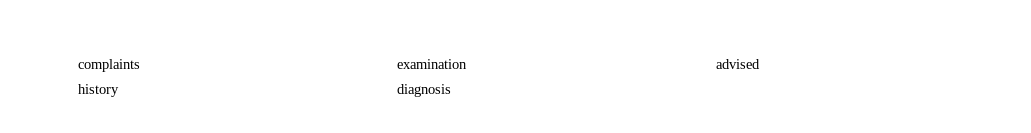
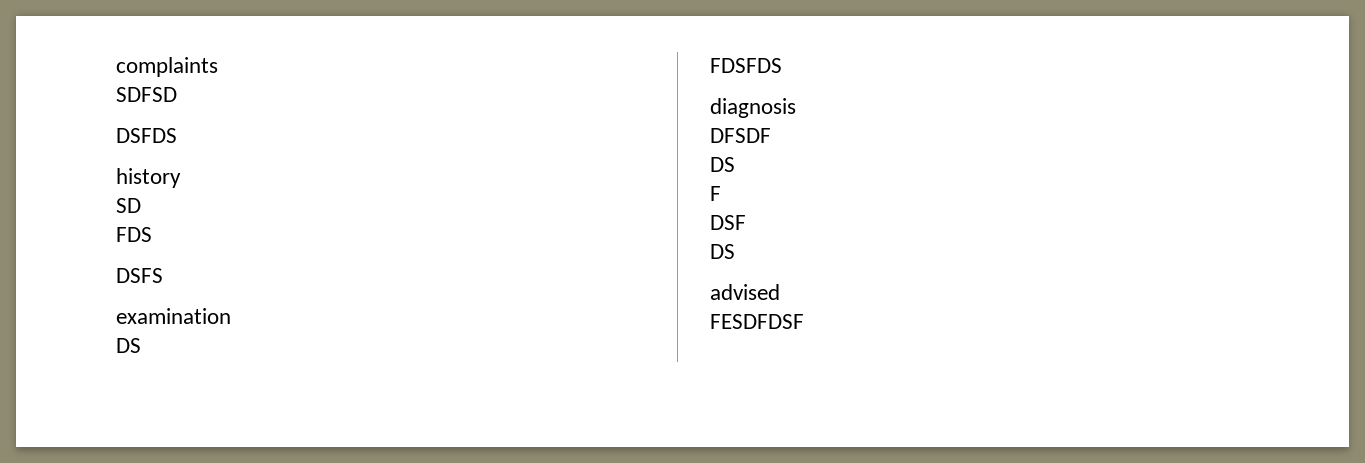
(140, 65) none -> [116,87,177,102] [116,128,177,143] // SDFSD // DSFDS
(119, 90) none -> [116,198,141,213] [116,227,152,242] [116,268,163,283] // SD // FDS // DSFS
(467, 64) none -> [116,338,141,353] [710,58,782,73] // DS // FDSFDS
(451, 90) none -> [710,128,771,143] [710,157,735,172] [710,186,721,201] [710,215,746,230] [710,244,735,259] // DFSDF // DS // F // DSF // DS
(760, 64) none -> [710,314,804,329] // FESDFDSF

